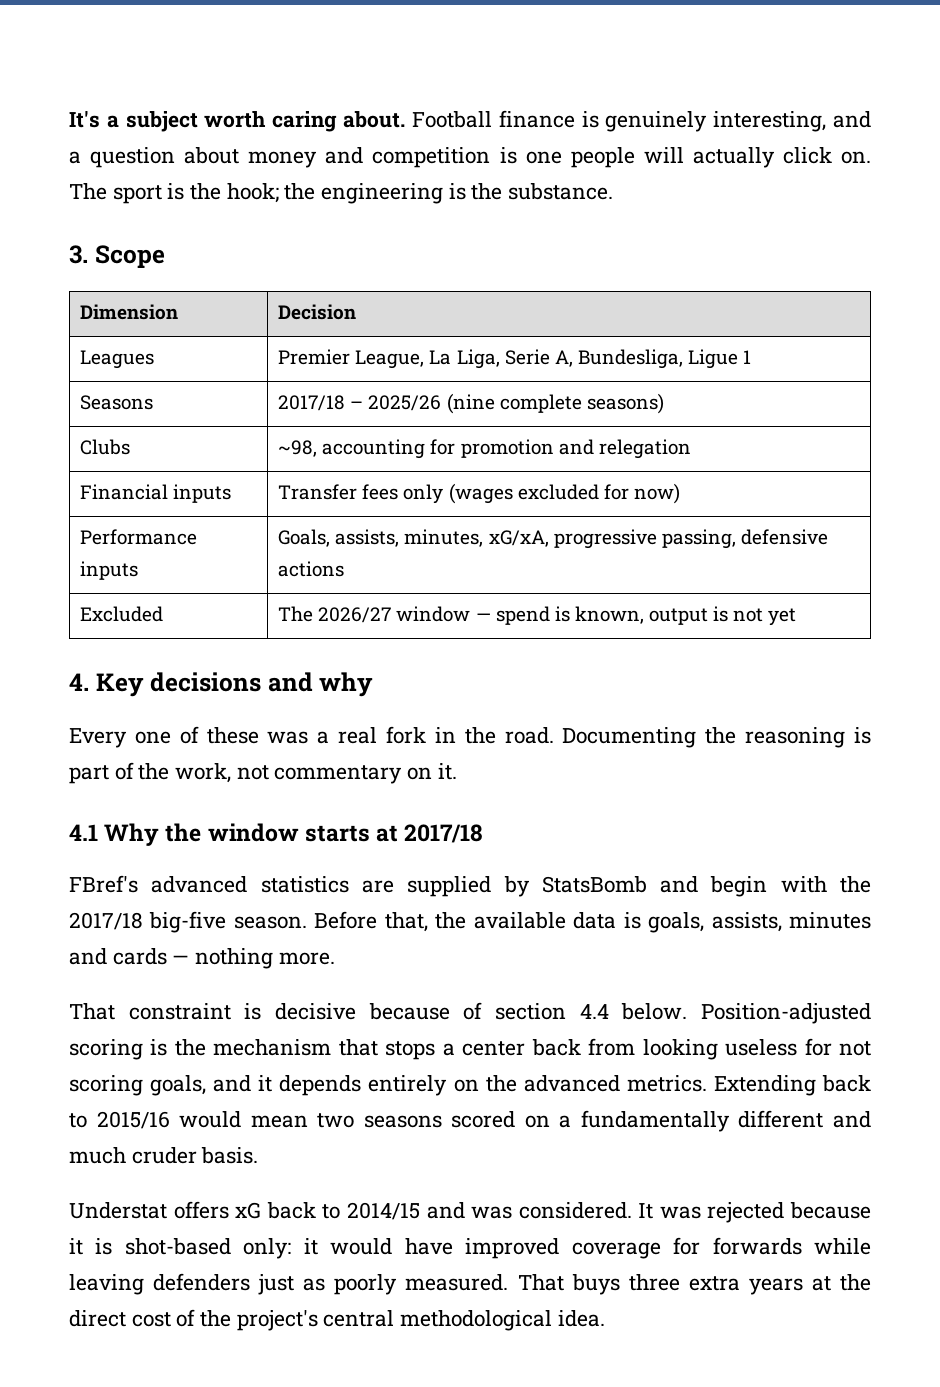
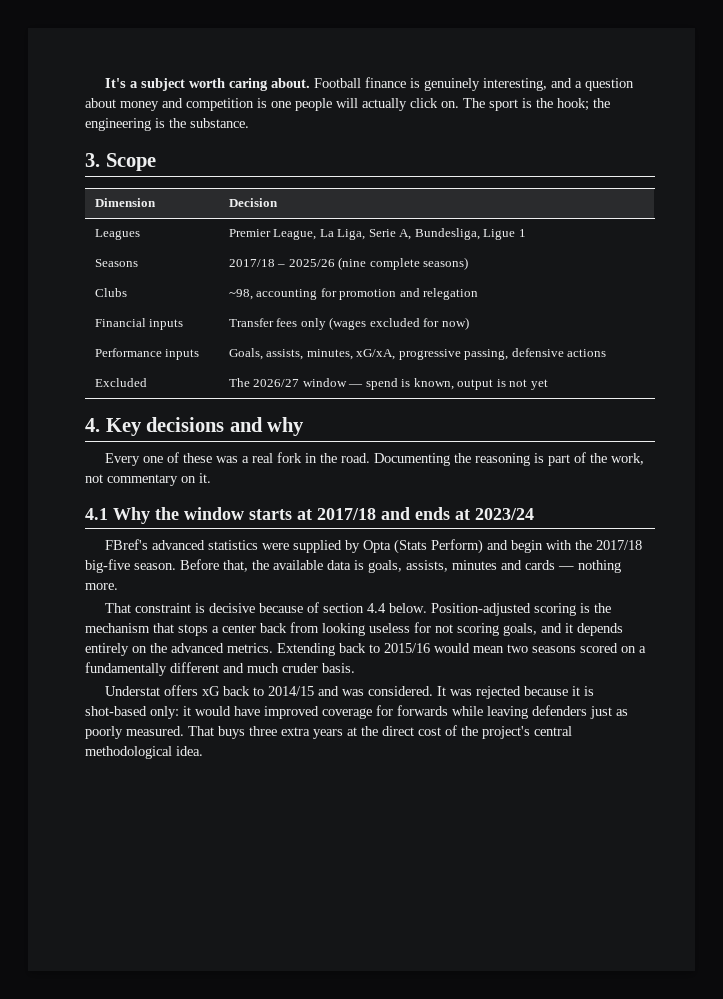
(484, 833) none -> [381,507,534,520] and ends at 2023/24
[361,880,394,893] are -> [262,543,290,550] were
[541,876,647,893] StatsBomb -> [363,539,484,554] Opta (Stats Perform)

